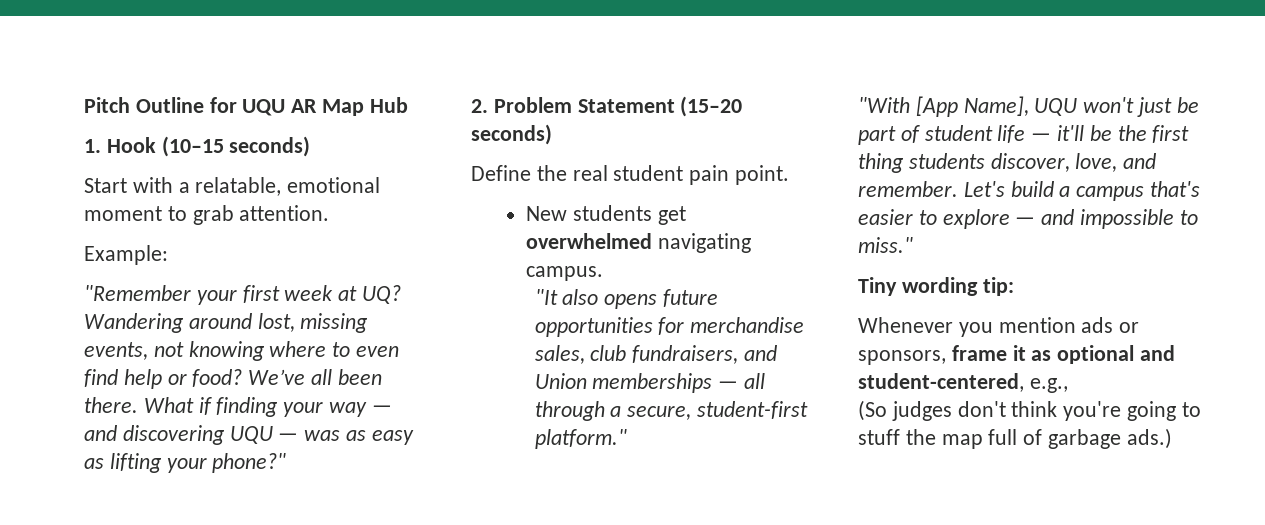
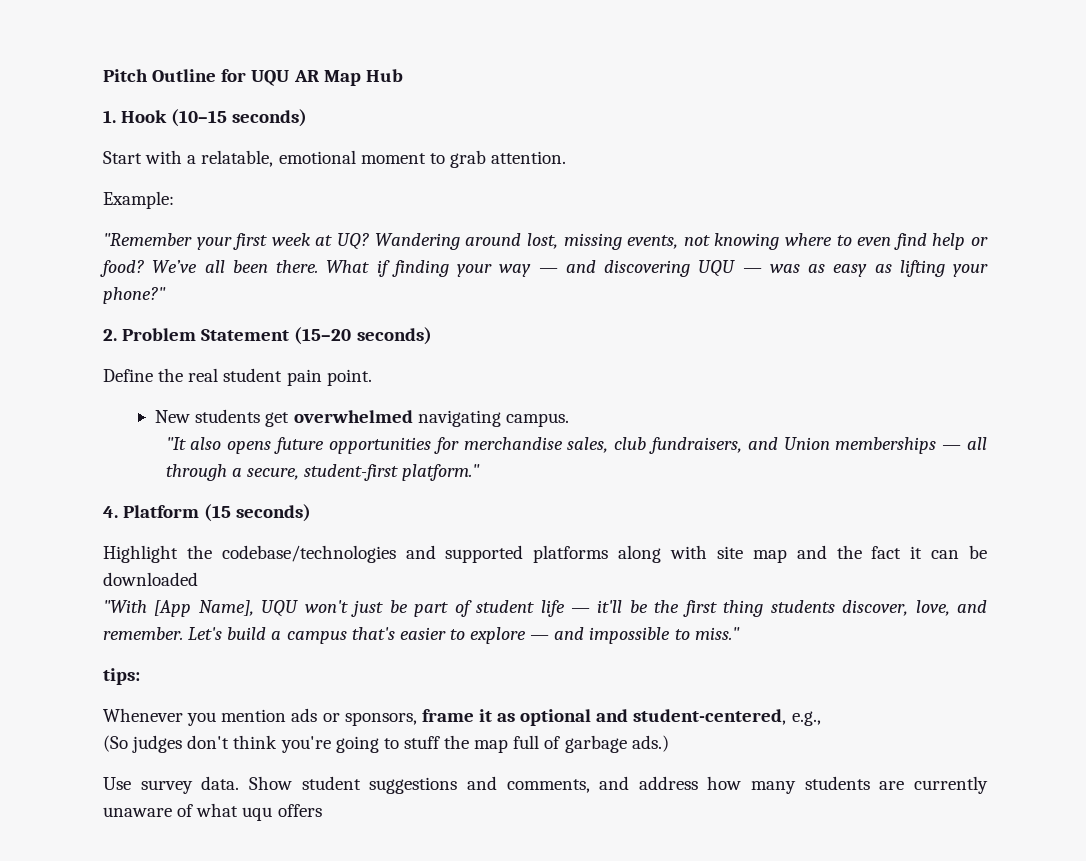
(627, 439) none -> [103,504,312,522] [103,545,988,563] [103,572,198,586] // 4. Platform (15 seconds) // Highlight the codebase/technologies and supported platforms along with site map and the fact it can be downloaded
[858,277,1014,296] Tiny wording tip: -> [103,668,140,685] tips:
(1172, 438) none -> [103,776,988,794] [103,803,322,821] // Use survey data. Show student suggestions and comments, and address how many students are currently unaware of what uqu offers

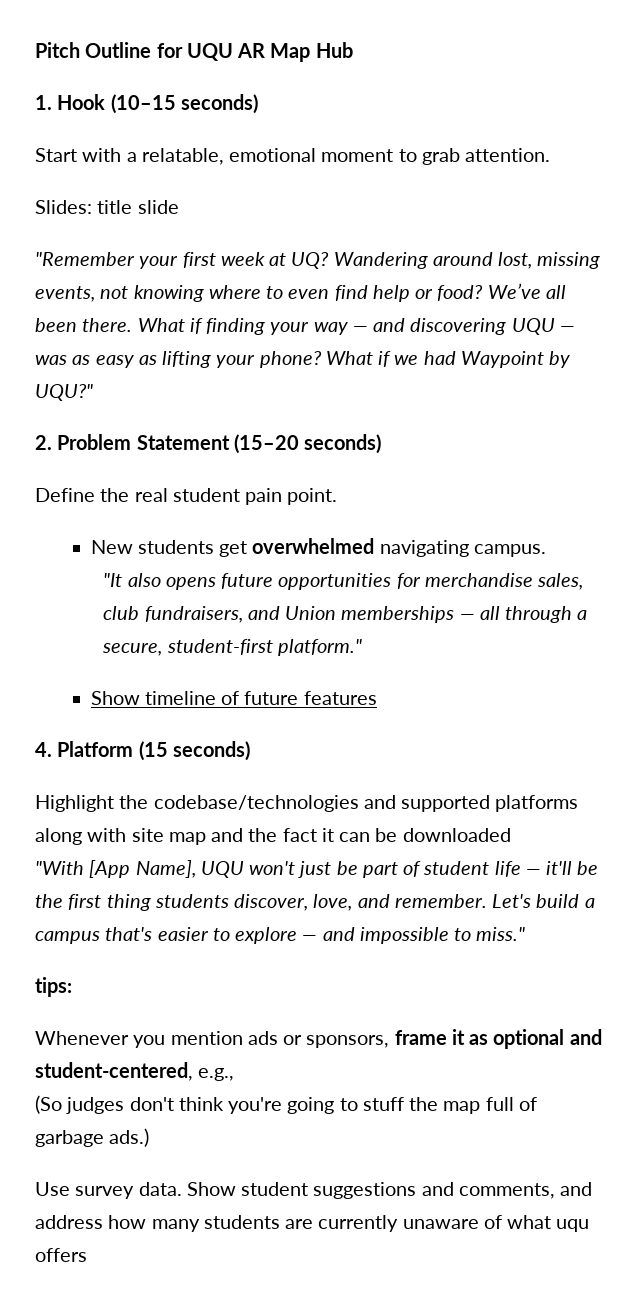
[103,191,174,209] Example: -> [35,200,179,214] Slides: title slide
[103,287,166,304] phone?" -> [259,351,571,368] [35,384,93,401] phone? What if we had Waypoint by UQU?"
(481, 472) none -> [90,691,377,705] // Show timeline of future features

